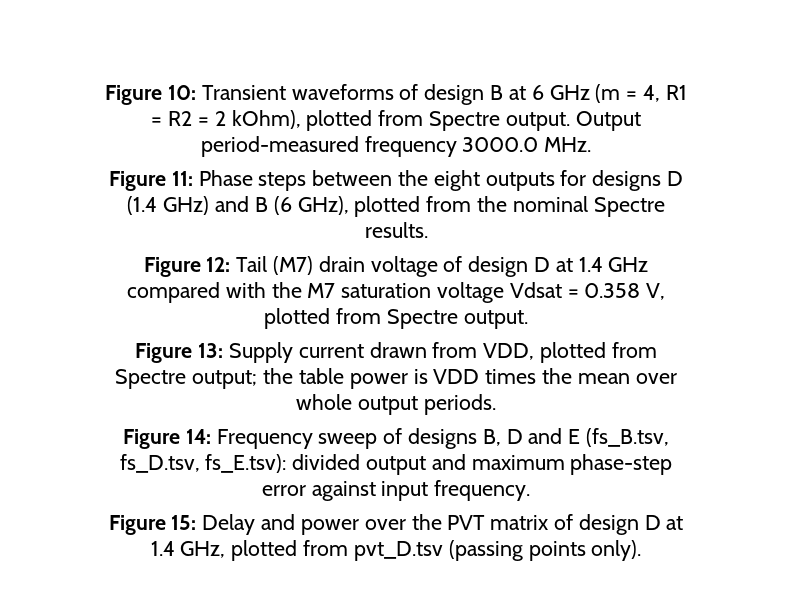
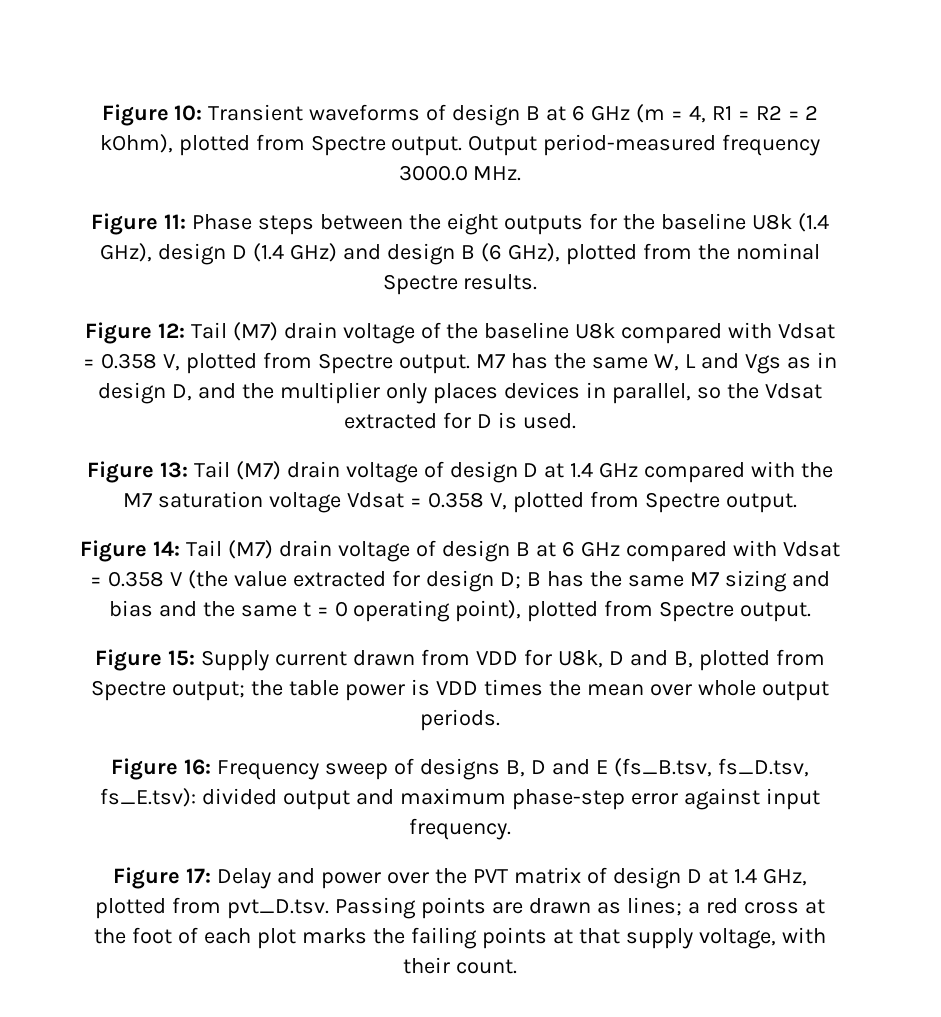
[592,170,662,191] designs -> [622,213,829,232] [100,243,227,265] the baseline U8k (1.4 GHz), design
(250, 204) none -> [387,243,456,265] design
(463, 264) none -> [446,322,836,344] [83,352,837,374] [98,382,822,404] [344,412,576,429] [86,461,444,483] the baseline U8k compared with Vdsat = 0.358 V, plotted from Spectre output. M7 has the same W, L and Vgs as in design D, and the multiplier only places devices in parallel, so the Vdsat extracted for D is used. // Figure 13: Tail (M7) drain voltage of
[198,342,535,363] 13: Supply current drawn from VDD, -> [153,540,840,562] [90,570,830,592] [108,600,812,622] [95,649,693,671] 14: Tail (M7) drain voltage of design B at 6 GHz compared with Vdsat = 0.358 V (the value extracted for design D; B has the same M7 sizing and bias and the same t = 0 operating point), plotted from Spectre output. // Figure 15: Supply current drawn from VDD for U8k, D and B,
[185,429,211,444] 14: -> [184,759,212,775] 16:
[171,515,197,530] 15: -> [186,868,212,883] 17:
[353,540,642,561] pvt_D.tsv (passing points only). -> [227,897,825,919] [94,927,826,949] [403,957,517,974] pvt_D.tsv. Passing points are drawn as lines; a red cross at the foot of each plot marks the failing points at that supply voltage, with their count.

